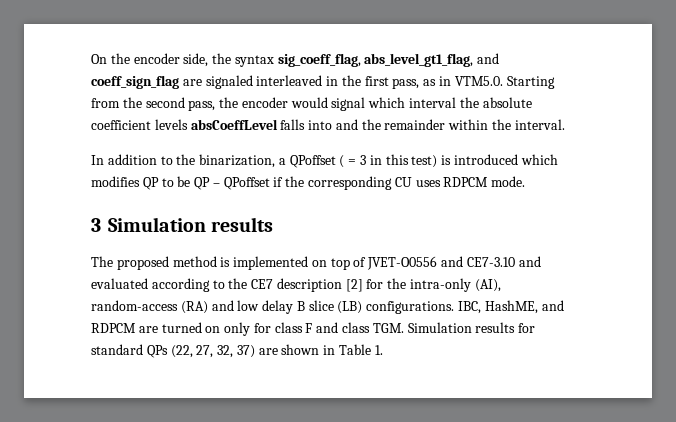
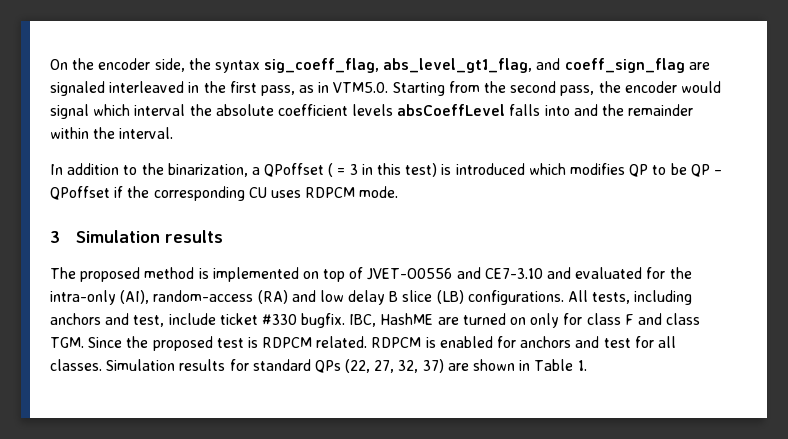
[151,278,363,292] according to the CE7 description [2] -> (643, 273) none
[458,300,564,314] [91,323,136,333] IBC, HashME, and RDPCM -> [568,290,693,305] [50,313,434,328] All tests, including anchors and test, include ticket #330 bugfix. IBC, HashME
(404, 328) none -> [88,336,676,351] [50,359,102,371] Since the proposed test is RDPCM related. RDPCM is enabled for anchors and test for all classes.

